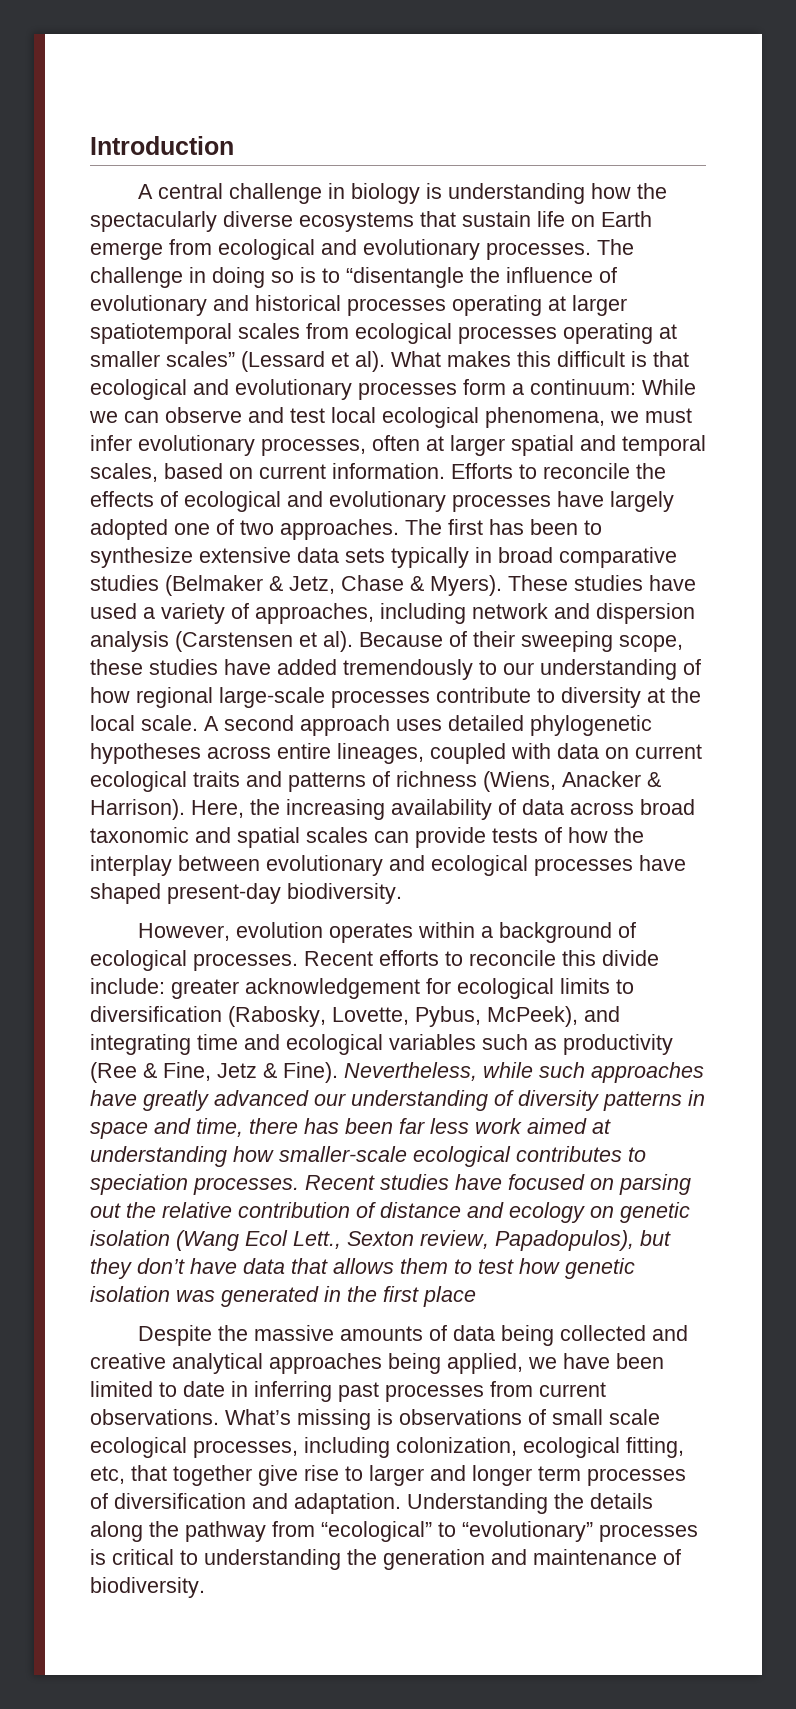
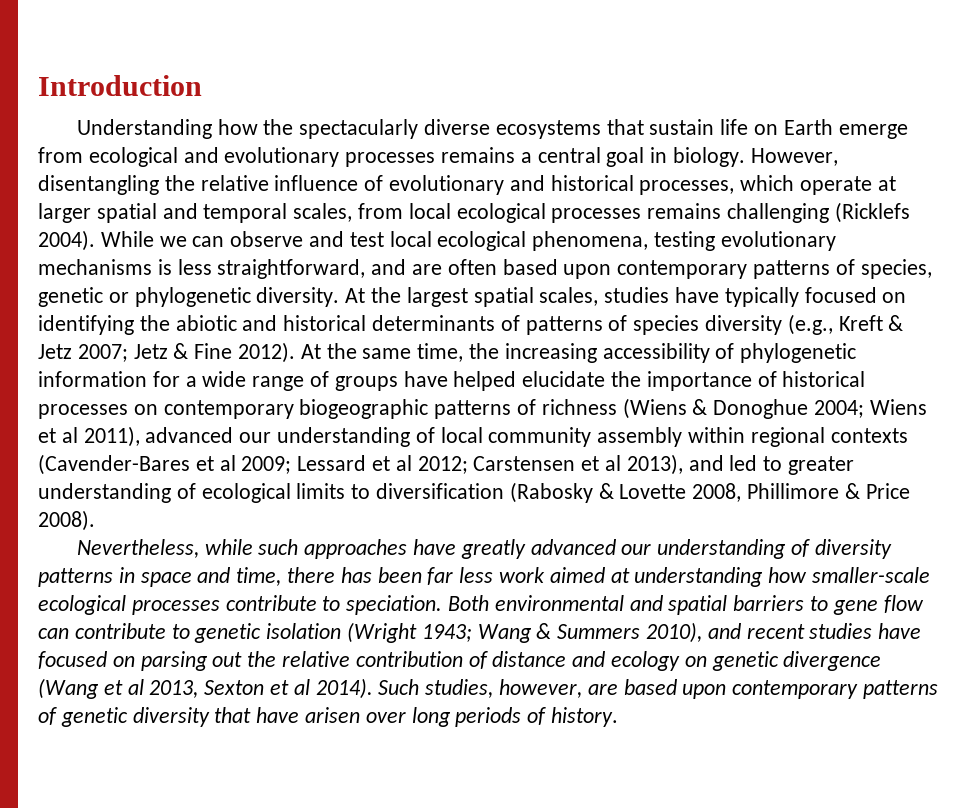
[137,183,585,204] A central challenge in biology is understanding -> [76,119,212,139] Understanding
[486,239,634,260] [90,267,500,288] processes. The challenge in doing so is to “disentangle the -> [345,147,838,167] [38,175,269,195] processes remains a central goal in biology. However, disentangling the relative
[347,295,627,316] [90,323,677,344] [90,351,689,372] [90,379,636,400] processes operating at larger spatiotemporal scales from ecological processes operating at smaller scales” (Lessard et al). What makes this difficult is that ecological and evolutionary processes form a continuum: -> [639,175,896,195] [38,202,910,223] [38,230,95,251] processes, which operate at larger spatial and temporal scales, from local ecological processes remains challenging (Ricklefs 2004).
[610,408,692,423] [90,435,706,456] [90,463,666,482] [90,491,674,512] [90,519,602,540] [90,547,677,568] [90,575,696,596] [90,603,695,624] [90,631,683,652] [90,659,701,680] [90,687,701,708] [90,715,652,736] [90,743,702,764] [90,771,661,792] [90,799,695,820] [90,827,644,848] [90,855,686,876] [90,883,402,904] [137,922,636,943] [90,950,659,971] [90,978,634,999] [90,1006,620,1027] [90,1034,673,1055] [90,1062,338,1083] we must infer evolutionary processes, often at larger spatial and temporal scales, based on current information. Efforts to reconcile the effects of ecological and evolutionary processes have largely adopted one of two approaches. The first has been to synthesize extensive data sets typically in broad comparative studies (Belmaker & Jetz, Chase & Myers). These studies have used a variety of approaches, including network and dispersion analysis (Carstensen et al). Because of their sweeping scope, these studies have added tremendously to our understanding of how regional large-scale processes contribute to diversity at the local scale. A second approach uses detailed phylogenetic hypotheses across entire lineages, coupled with data on current ecological traits and patterns of richness (Wiens, Anacker & Harrison). Here, the increasing availability of data across broad taxonomic and spatial scales can provide tests of how the interplay between evolutionary and ecological processes have shaped present-day biodiversity. // However, evolution operates within a background of ecological processes. Recent efforts to reconcile this divide include: greater acknowledgement for ecological limits to diversification (Rabosky, Lovette, Pybus, McPeek), and integrating time and ecological variables such as productivity (Ree & Fine, Jetz & Fine). -> [654,231,836,251] [38,259,932,279] [38,287,907,307] [38,314,904,335] [38,342,857,363] [38,371,866,391] [38,398,927,419] [38,426,908,447] [38,454,855,475] [38,482,910,503] [38,510,95,531] testing evolutionary mechanisms is less straightforward, and are often based upon contemporary patterns of species, genetic or phylogenetic diversity. At the largest spatial scales, studies have typically focused on identifying the abiotic and historical determinants of patterns of species diversity (e.g., Kreft & Jetz 2007; Jetz & Fine 2012). At the same time, the increasing accessibility of phylogenetic information for a wide range of groups have helped elucidate the importance of historical processes on contemporary biogeographic patterns of richness (Wiens & Donoghue 2004; Wiens et al 2011), advanced our understanding of local community assembly within regional contexts (Cavender-Bares et al 2009; Lessard et al 2012; Carstensen et al 2013), and led to greater understanding of ecological limits to diversification (Rabosky & Lovette 2008, Phillimore & Price 2008). //
[516,1146,646,1162] [90,1174,375,1195] contributes to speciation processes. Recent -> [131,595,924,615] [38,622,805,643] processes contribute to speciation. Both environmental and spatial barriers to gene flow can contribute to genetic isolation (Wright 1943; Wang & Summers 2010), and recent
[90,1230,671,1251] [90,1258,635,1279] [90,1286,476,1307] [137,1325,688,1346] [90,1353,664,1374] [90,1381,606,1402] [90,1409,660,1430] [90,1437,684,1458] [90,1465,686,1486] [90,1493,653,1514] [90,1521,698,1542] [90,1549,681,1570] [90,1577,205,1598] isolation (Wang Ecol Lett., Sexton review, Papadopulos), but they don’t have data that allows them to test how genetic isolation was generated in the first place // Despite the massive amounts of data being collected and creative analytical approaches being applied, we have been limited to date in inferring past processes from current observations. What’s missing is observations of small scale ecological processes, including colonization, ecological fitting, etc, that together give rise to larger and longer term processes of diversification and adaptation. Understanding the details along the pathway from “ecological” to “evolutionary” processes is critical to understanding the generation and maintenance of biodiversity. -> [783,651,882,671] [38,678,939,699] [38,707,619,727] divergence (Wang et al 2013, Sexton et al 2014). Such studies, however, are based upon contemporary patterns of genetic diversity that have arisen over long periods of history.

